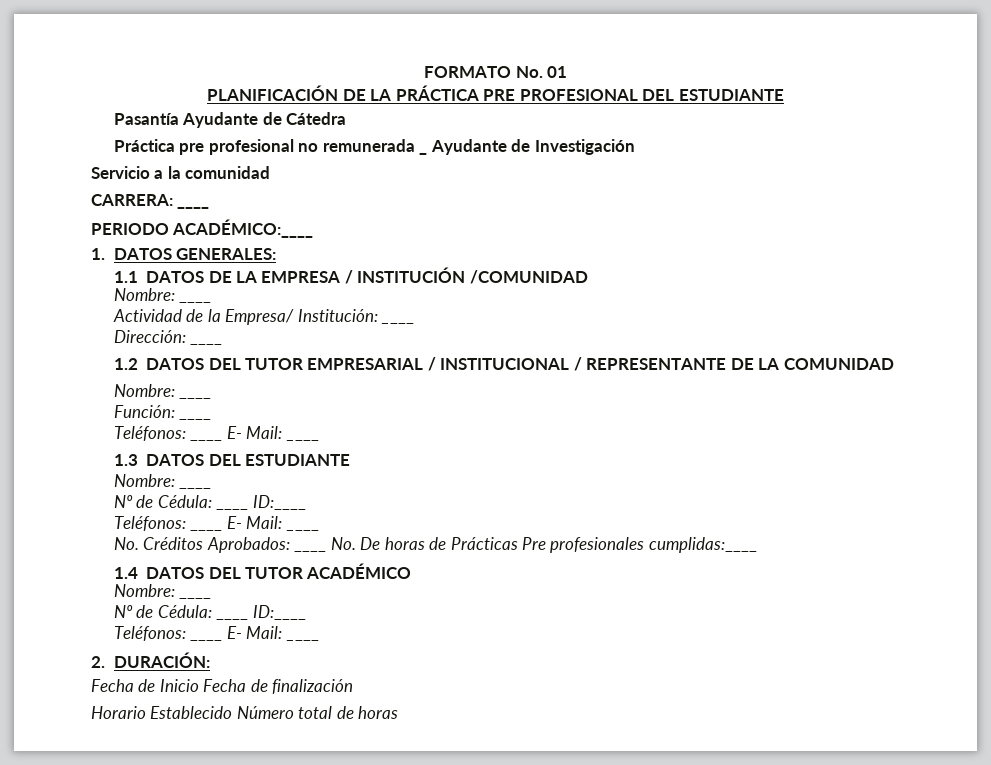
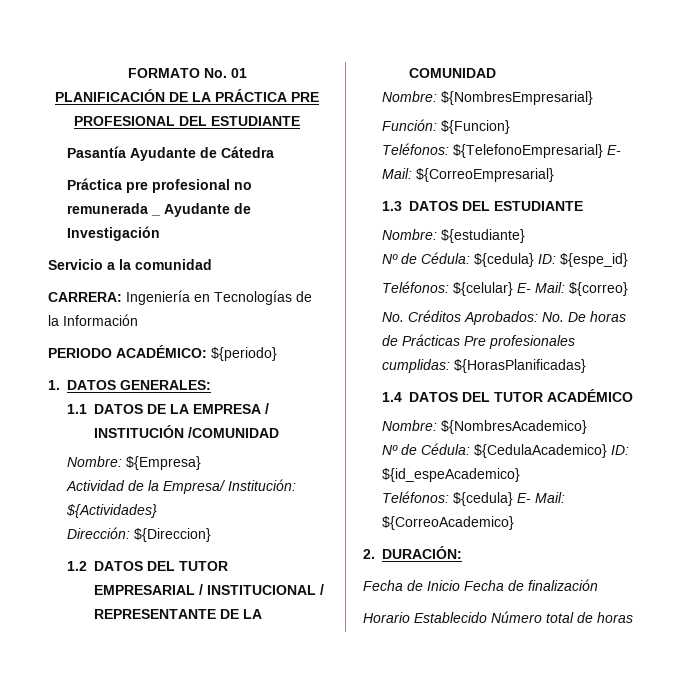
[177,206,210,209] ____ -> [126,290,312,305] [48,314,138,326] Ingeniería en Tecnologías de la Información
[172,219,314,238] ACADÉMICO:____ -> [116,345,277,361] ACADÉMICO: ${periodo}
[179,301,212,303] ____ -> [125,456,201,470] ${Empresa}
[381,322,415,324] ____ -> [65,504,157,518] ${Actividades}
[190,343,223,345] ____ -> [133,528,211,542] ${Direccion}
[179,397,212,399] ____ -> [440,91,593,105] ${NombresEmpresarial}
[179,418,212,420] [113,426,223,441] [226,426,283,439] [285,439,319,441] ____ // Teléfonos: ____ E- Mail: ____ -> [440,120,510,134] [381,143,621,158] [381,168,554,182] ${Funcion} // Teléfonos: ${TelefonoEmpresarial} E- Mail: ${CorreoEmpresarial}
[179,487,212,489] [113,495,212,508] [216,495,306,510] [113,516,223,531] [226,516,283,529] [285,529,319,531] ____ // Nº de Cédula: ____ ID:____ // Teléfonos: ____ E- Mail: ____ -> [440,229,525,243] [381,252,628,267] [381,281,628,296] ${estudiante} // Nº de Cédula: ${cedula} ID: ${espe_id} // Teléfonos: ${celular} E- Mail: ${correo}
[294,550,327,552] ____ -> (538, 318) none
[648,537,757,553] cumplidas:____ -> [381,359,586,373] cumplidas: ${HorasPlanificadas}
[179,597,212,599] [113,605,212,618] [216,605,306,620] [113,626,223,641] [226,626,283,639] [285,639,319,641] ____ // Nº de Cédula: ____ ID:____ // Teléfonos: ____ E- Mail: ____ -> [440,420,587,434] [381,443,629,458] [381,468,520,482] [381,491,565,506] [381,516,514,530] ${NombresAcademico} // Nº de Cédula: ${CedulaAcademico} ID: ${id_espeAcademico} // Teléfonos: ${cedula} E- Mail: ${CorreoAcademico}

